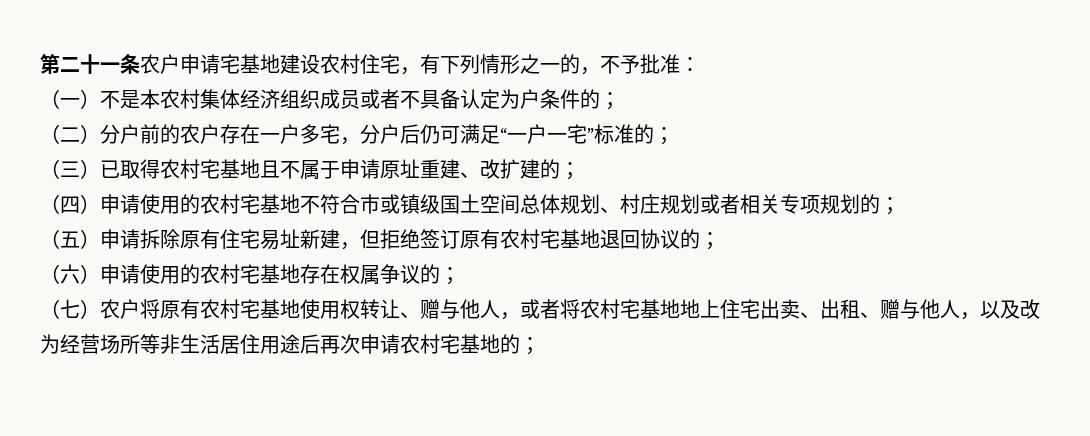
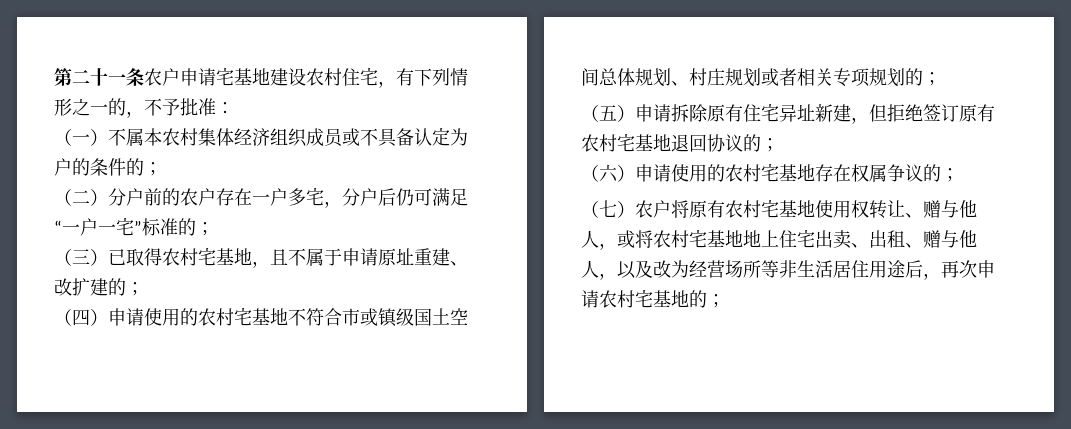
[120,90,140,109] 是 -> [126,128,144,146] 属
[380,89,400,109] 者 -> (360, 137) none
(540, 99) none -> [72,158,90,176] 的
(260, 168) none -> [252,261,270,268] ，
[260,230,280,250] 易 -> [779,104,797,122] 异
[540,299,560,319] 者 -> (635, 239) none
(320, 344) none -> [923,273,941,280] ，

